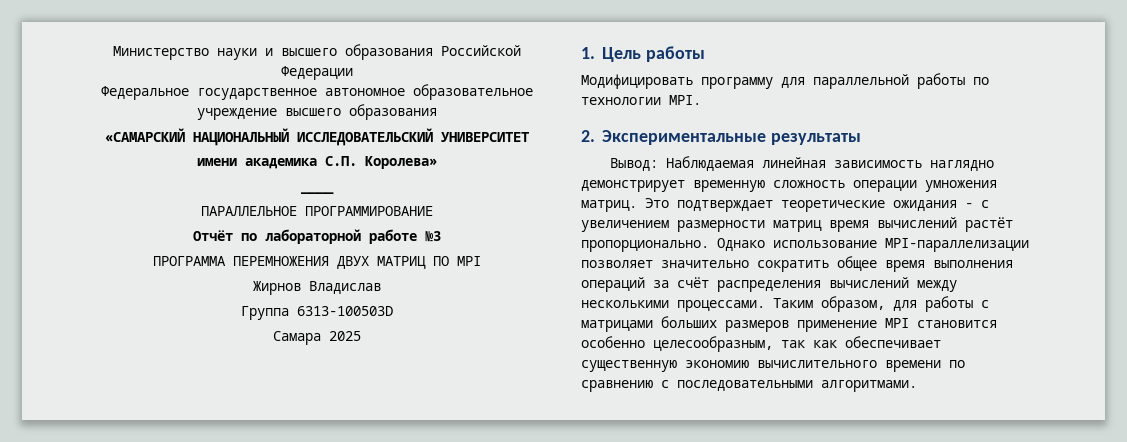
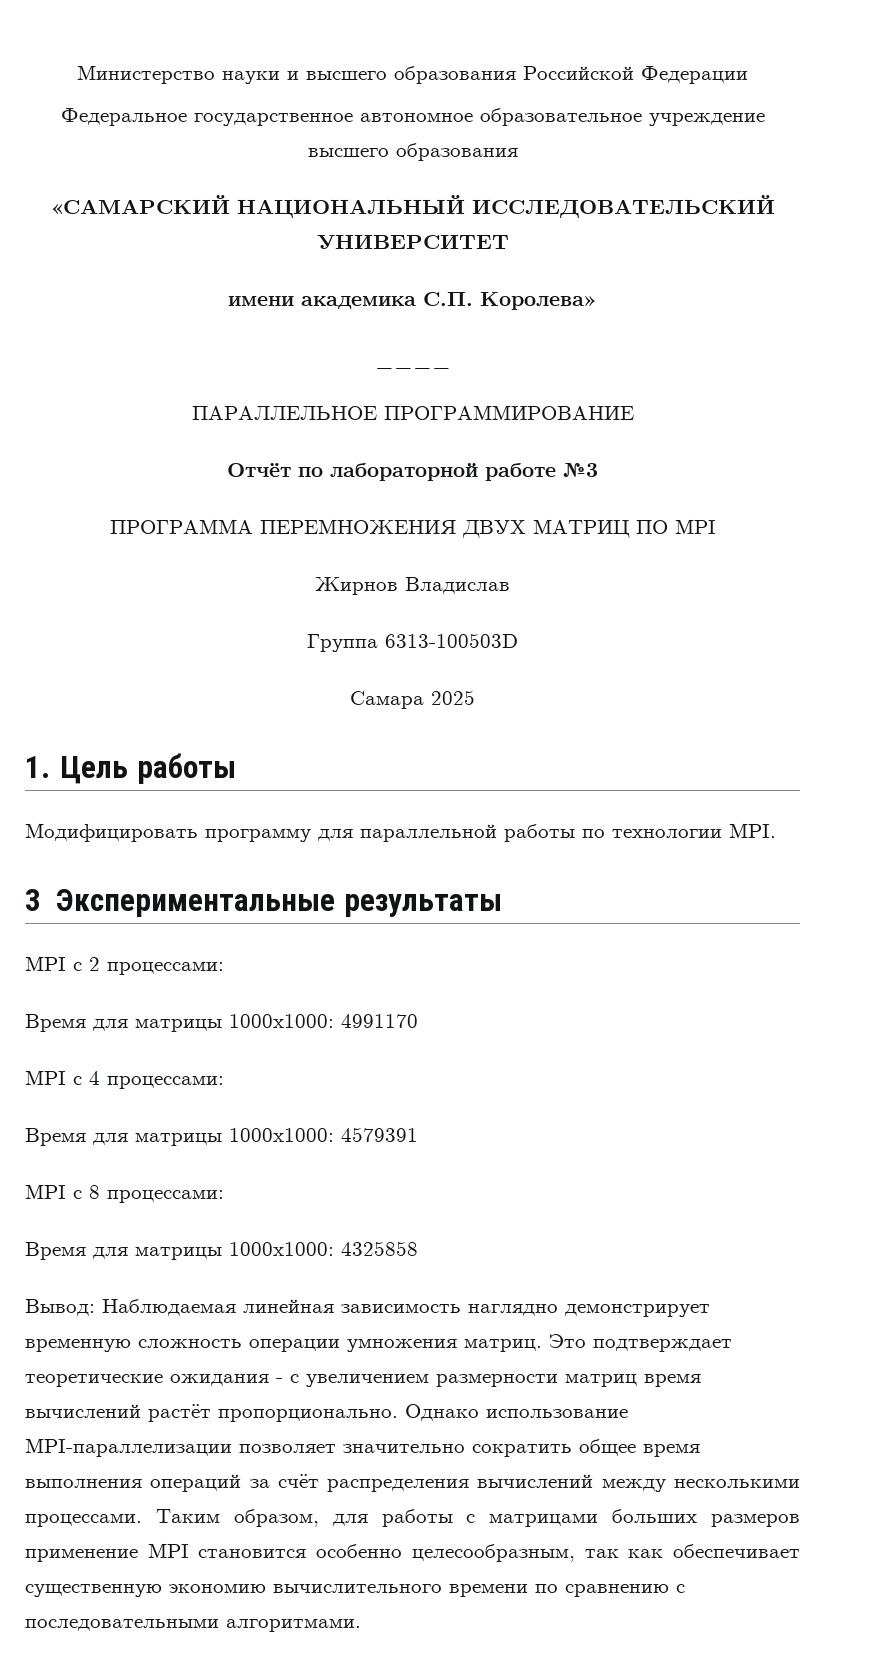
[581,130,595,142] 2. -> [25,889,41,911] 3
(861, 139) none -> [25,956,224,975] [25,1014,418,1032] [25,1070,224,1089] [25,1127,418,1146] [25,1184,224,1203] [25,1241,418,1260] // MPI с 2 процессами: // Время для матрицы 1000x1000: 4991170 // MPI с 4 процессами: // Время для матрицы 1000x1000: 4579391 // MPI с 8 процессами: // Время для матрицы 1000x1000: 4325858

